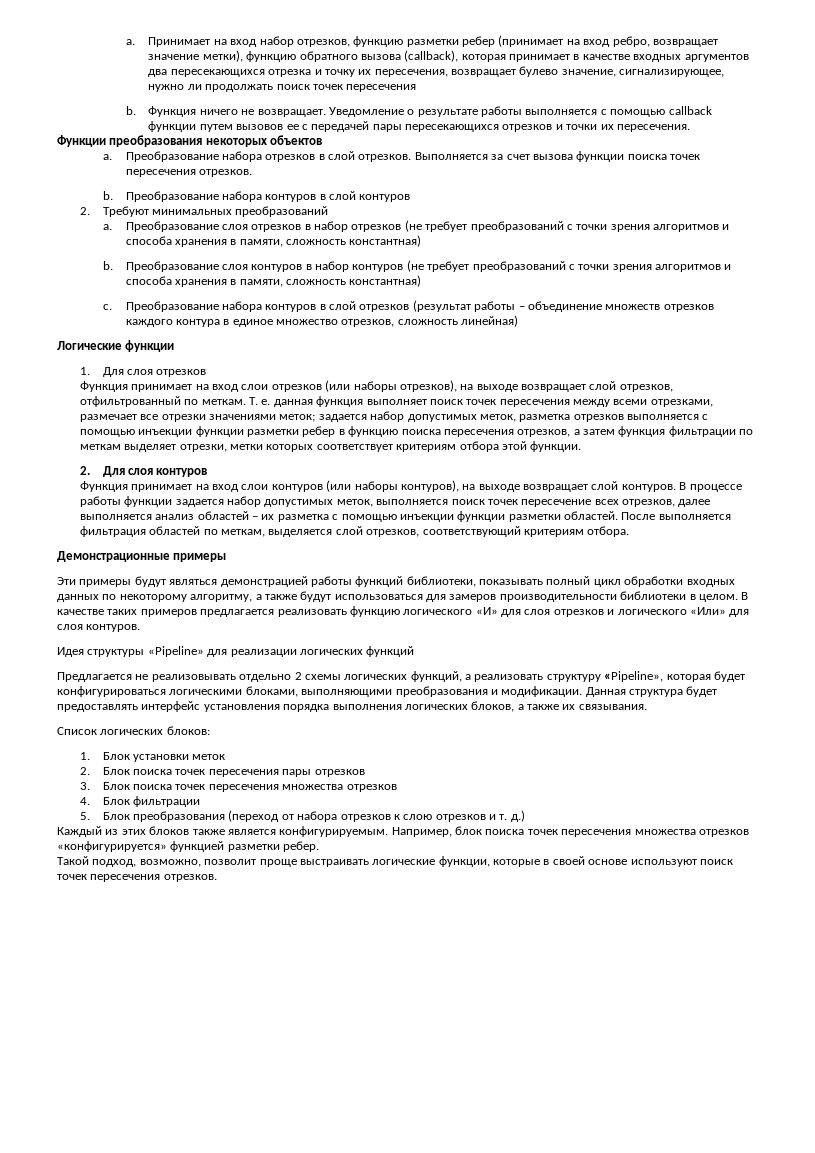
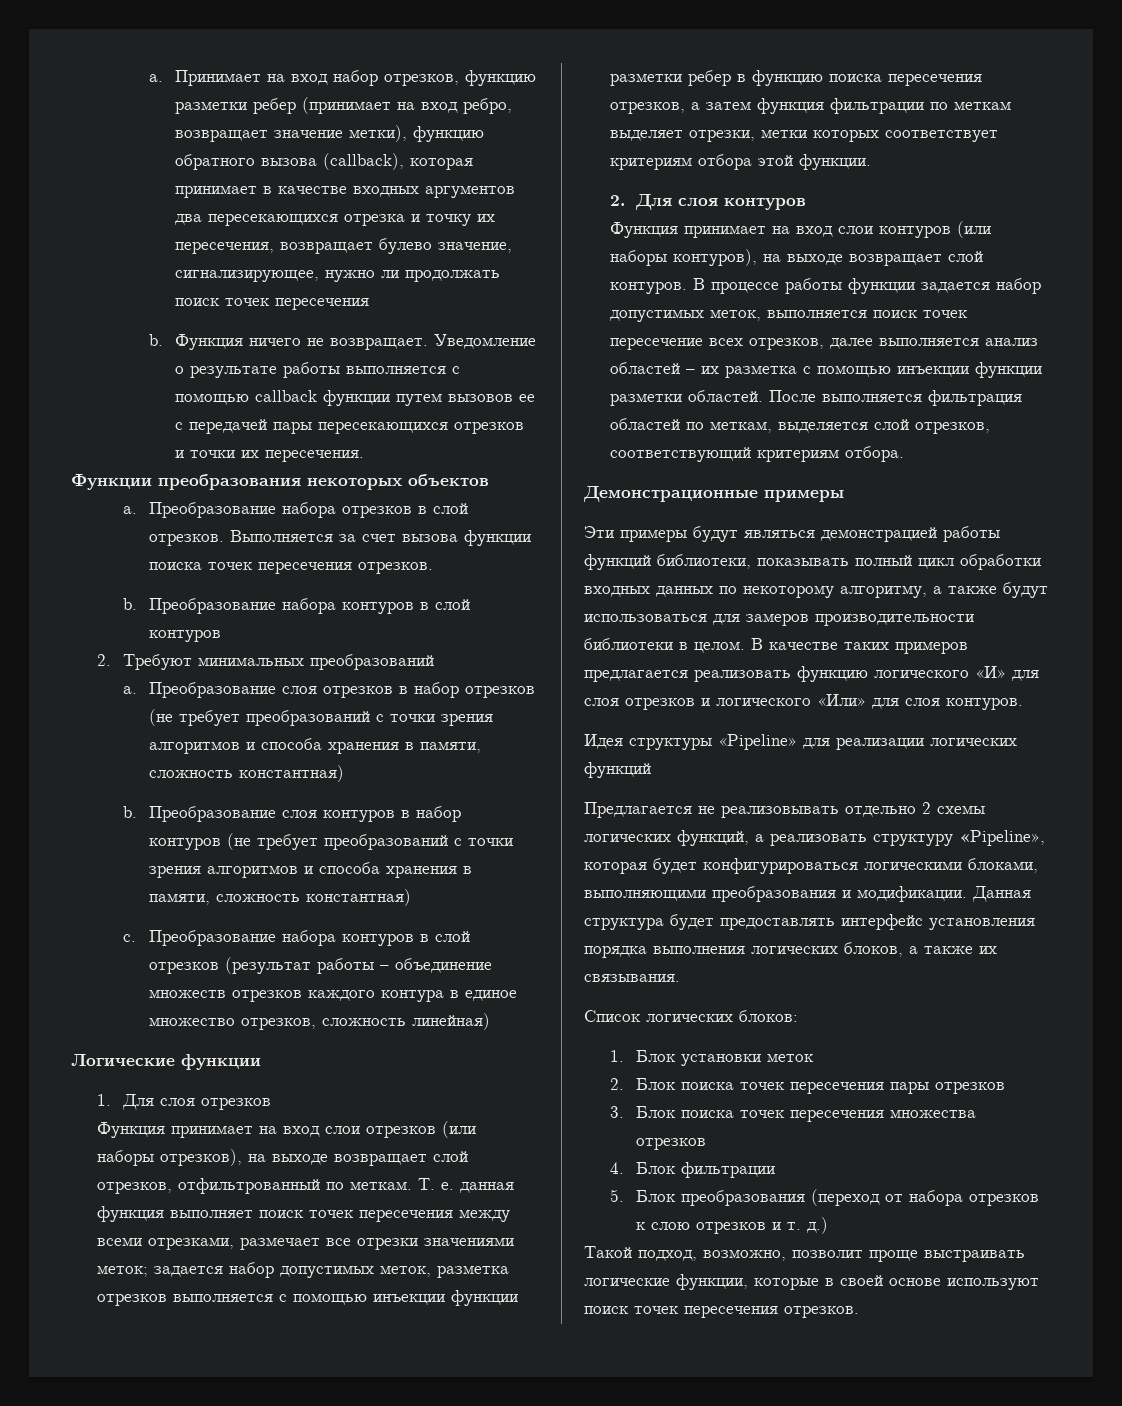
[57,826,749,837] [57,841,320,852] // Каждый из этих блоков также является конфигурируемым. Например, блок поиска точек пересечения множества отрезков «конфигурируется» функцией разметки ребер. -> (828, 1225) none

